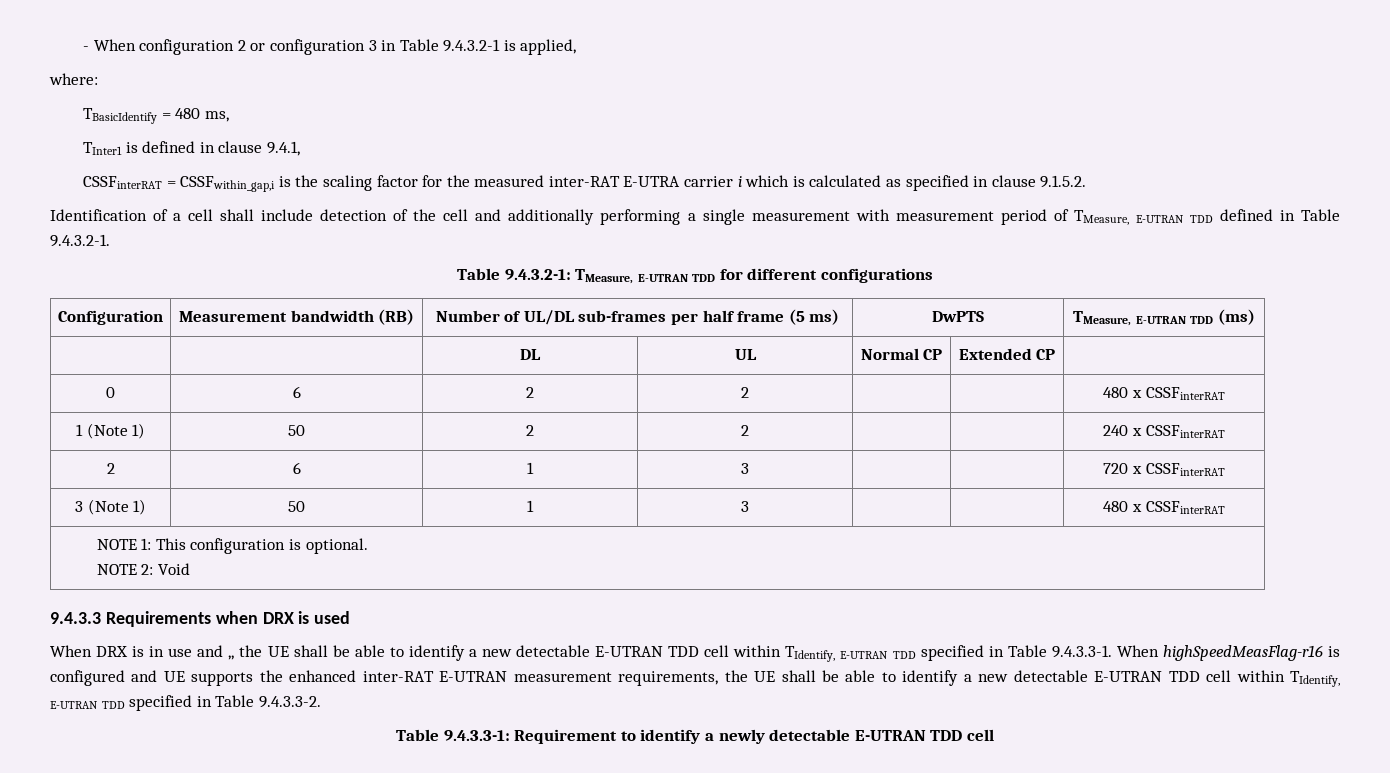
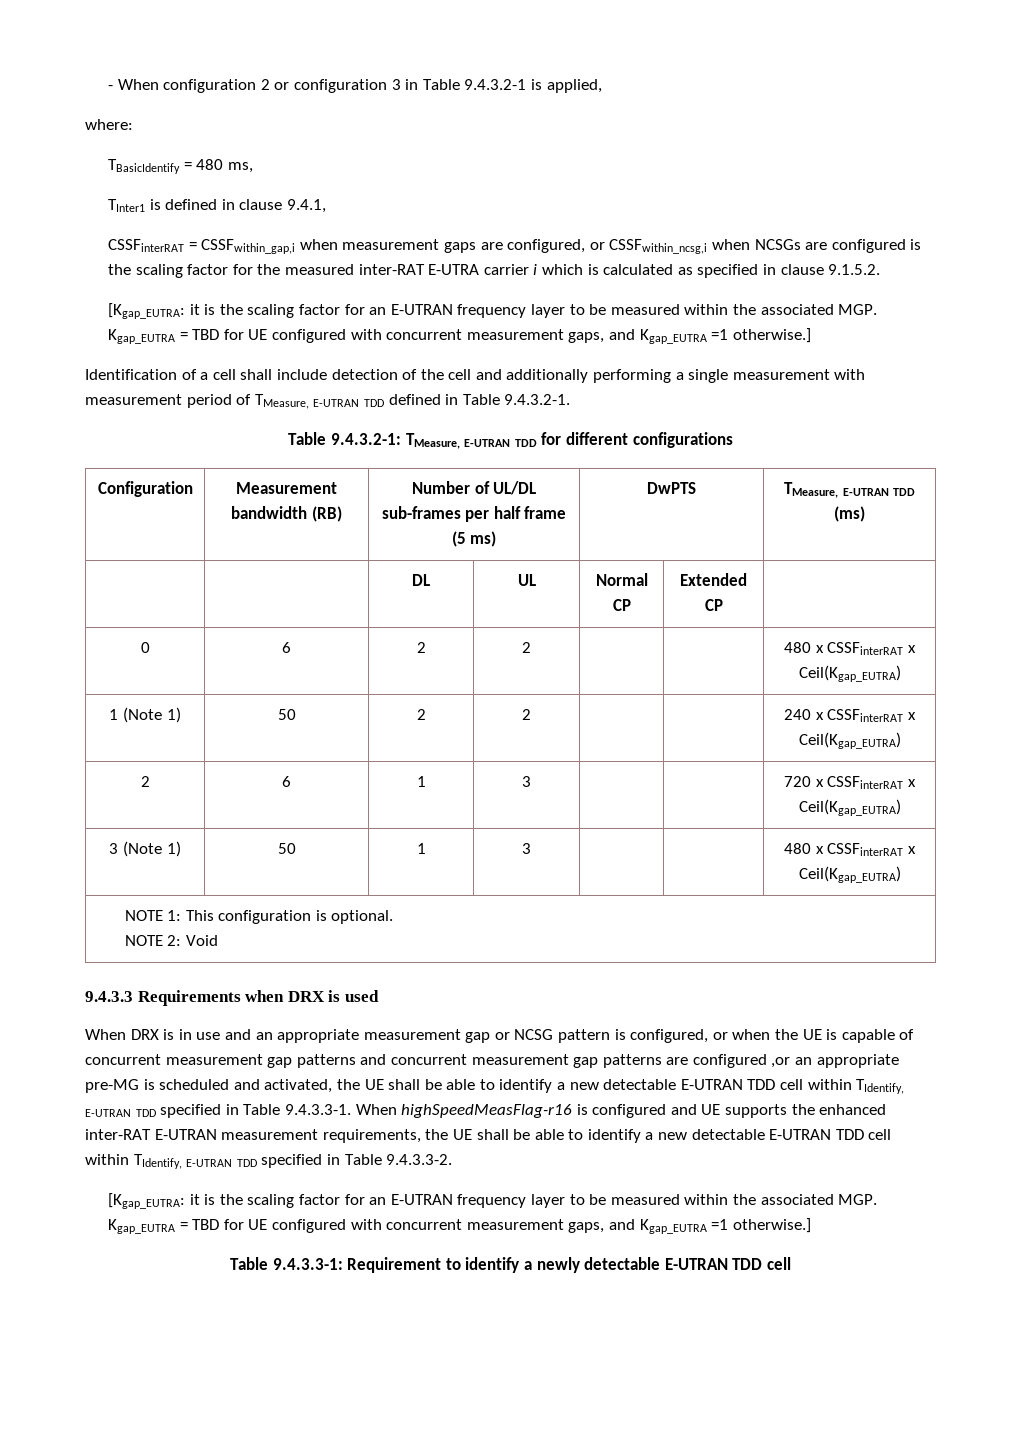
(276, 184) none -> [299,239,906,254] when measurement gaps are configured, or CSSFwithin_ncsg,i when NCSGs are configured
(1087, 181) none -> [108,303,878,319] [108,328,811,344] // [Kgap_EUTRA: it is the scaling factor for an E-UTRAN frequency layer to be measured within the associated MGP. Kgap_EUTRA = TBD for UE configured with concurrent measurement gaps, and Kgap_EUTRA =1 otherwise.]
(1225, 393) none -> [907,645,916,653] [798,665,901,682] x Ceil(Kgap_EUTRA)
(1225, 431) none -> [907,712,916,720] [798,732,901,749] x Ceil(Kgap_EUTRA)
(1225, 469) none -> [907,779,916,787] [798,799,901,816] x Ceil(Kgap_EUTRA)
(1225, 507) none -> [907,846,916,854] [798,866,901,883] x Ceil(Kgap_EUTRA)
[228,655,235,660] ,, -> [255,1029,915,1043] [85,1054,899,1068] [85,1079,333,1093] an appropriate measurement gap or NCSG pattern is configured, or when the UE is capable of concurrent measurement gap patterns and concurrent measurement gap patterns are configured ,or an appropriate pre-MG is scheduled and activated,
(321, 702) none -> [108,1193,878,1209] [108,1218,811,1234] // [Kgap_EUTRA: it is the scaling factor for an E-UTRAN frequency layer to be measured within the associated MGP. Kgap_EUTRA = TBD for UE configured with concurrent measurement gaps, and Kgap_EUTRA =1 otherwise.]

